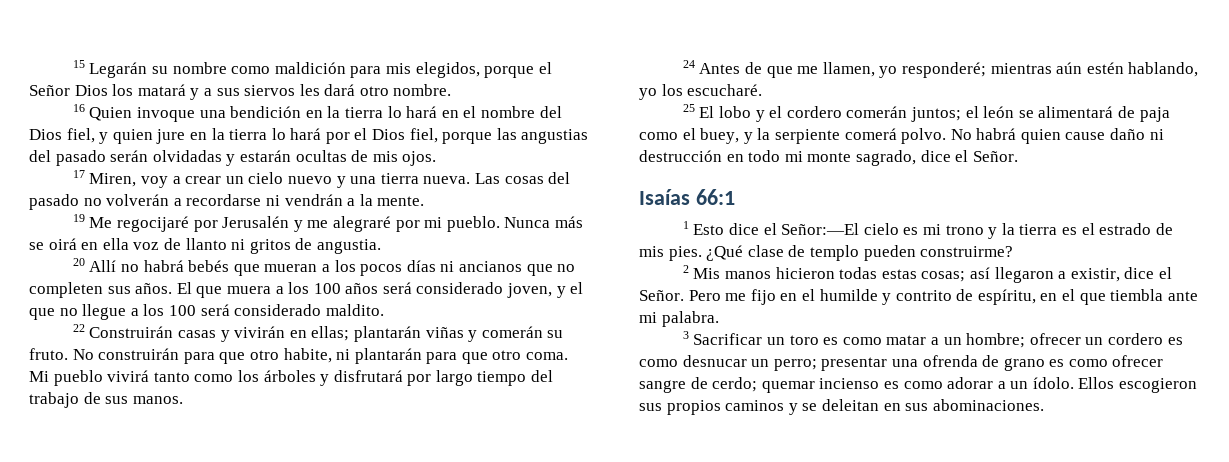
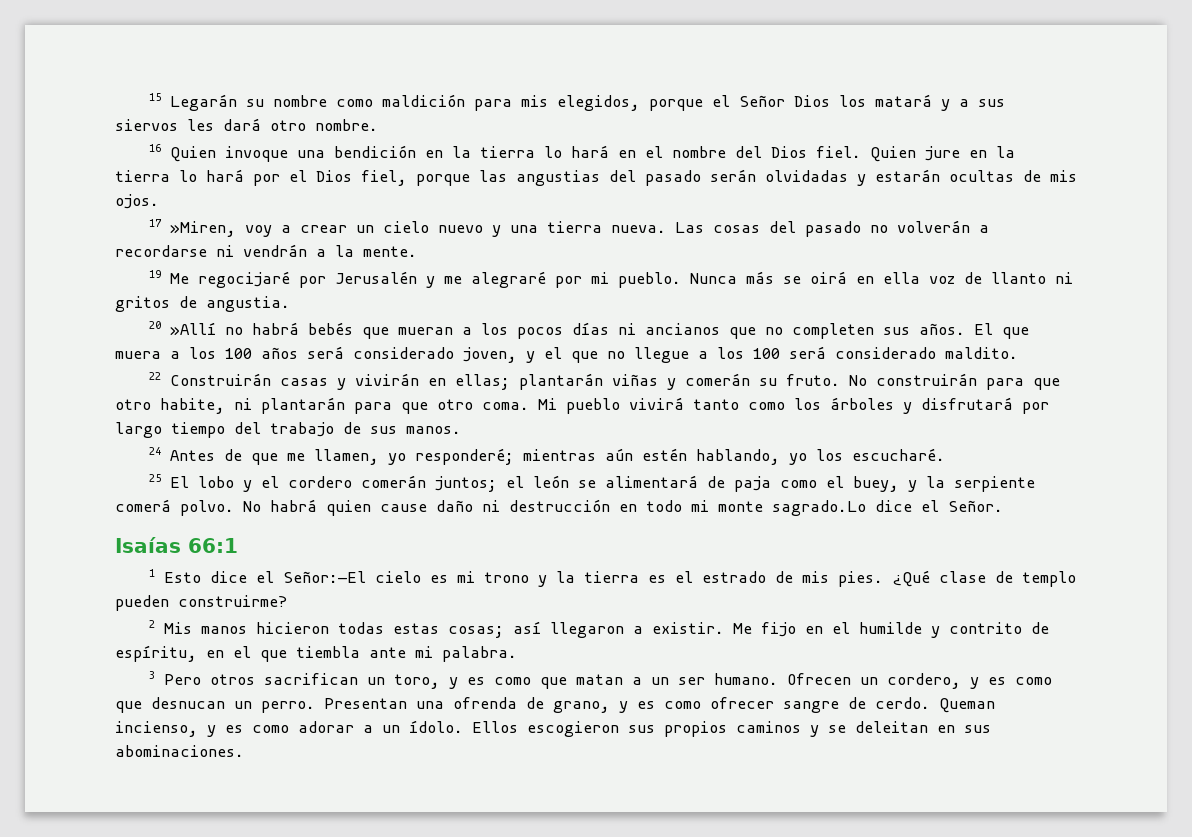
[66,128,153,144] fiel, y quien -> [816,146,917,162] fiel. Quien
[89,173,137,187] Miren, -> [170,221,237,237] »Miren,
[89,260,117,272] Allí -> [170,322,217,336] »Allí
[855,150,916,166] sagrado, -> [772,500,866,516] sagrado.Lo
[1070,267,1172,282] [639,290,747,301] existir, dice el Señor. Pero me -> [652,622,753,634] existir. Me
[693,333,1183,348] [639,355,888,371] Sacrificar un toro es como matar a un hombre; ofrecer un cordero es como desnucar un perro; presentar -> [164,673,1053,689] [115,697,407,713] Pero otros sacrifican un toro, y es como que matan a un ser humano. Ofrecen un cordero, y es como que desnucan un perro. Presentan
[1003,358,1045,371] grano -> [553,701,628,713] grano, y
[712,377,880,393] cerdo; quemar incienso -> [875,697,995,713] [115,721,216,737] cerdo. Queman incienso, y

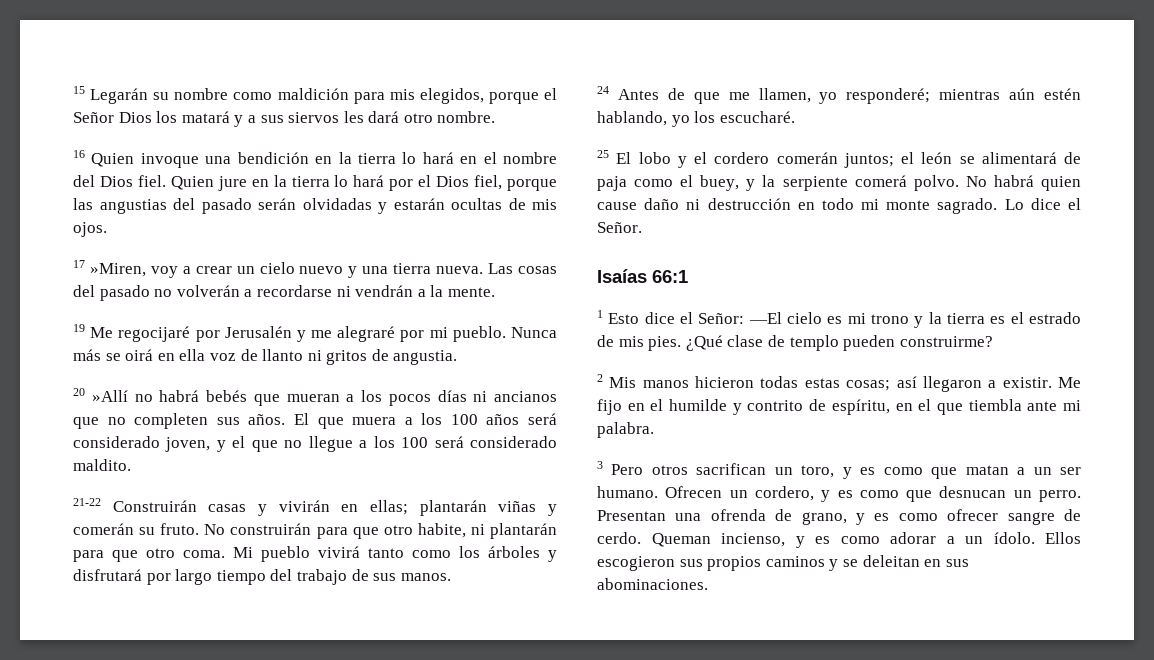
[149,372,162,380] 22 -> [73,498,101,506] 21-22
[772,500,866,516] sagrado.Lo -> [937,198,1024,214] sagrado. Lo
[283,571,367,583] Señor:—El -> [698,312,782,324] Señor: —El

